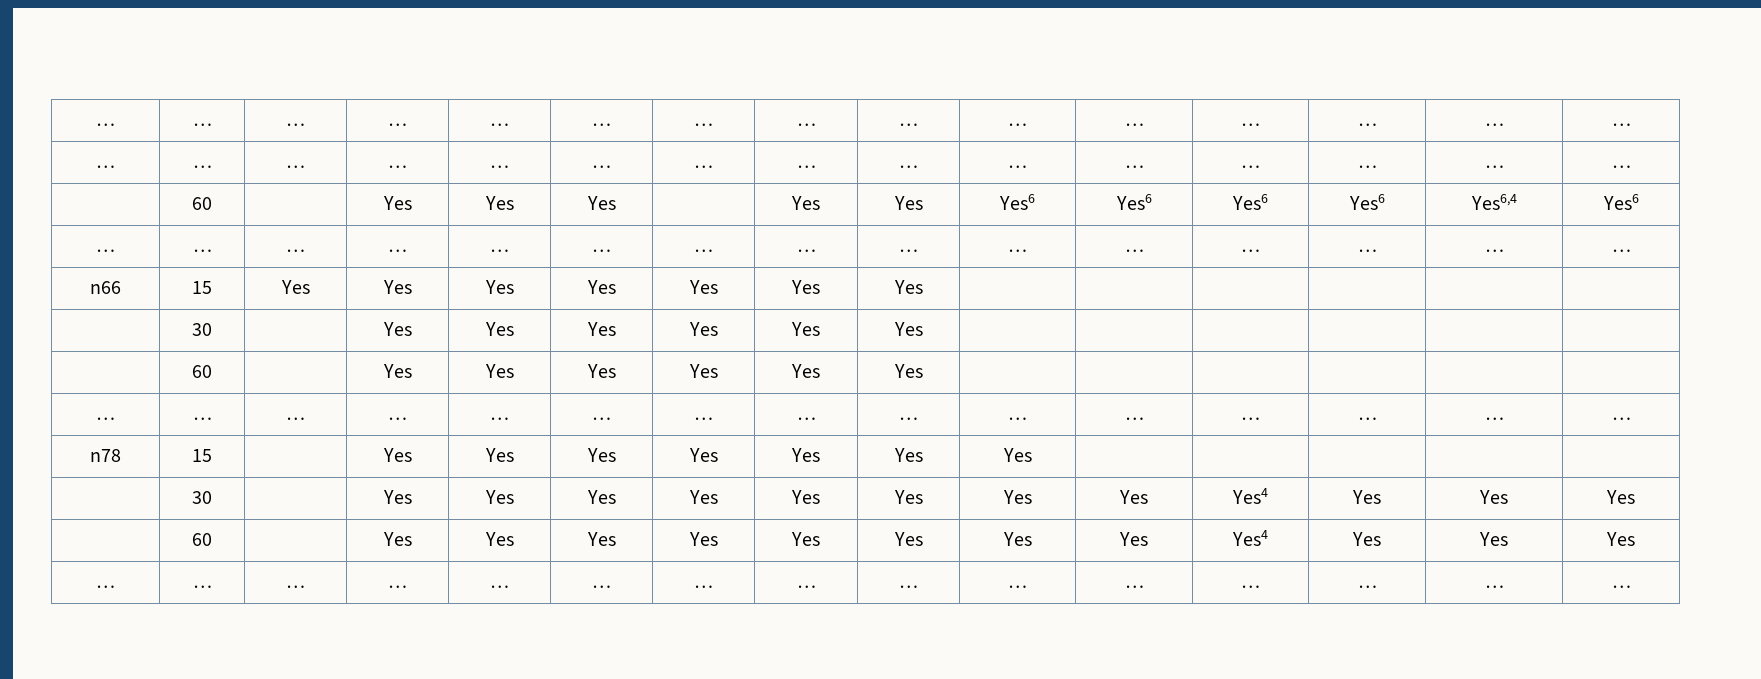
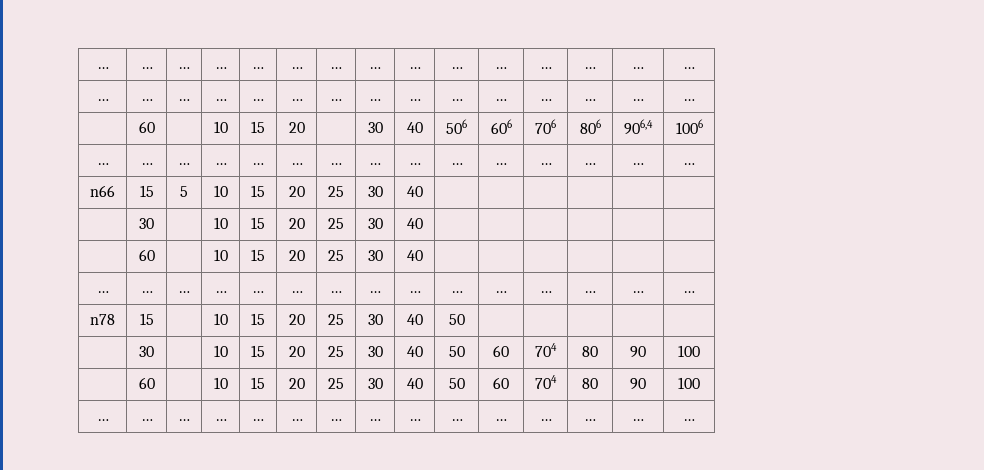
[382,196,412,210] [484,196,514,210] [586,196,616,210] [791,196,820,210] [893,196,923,210] [999,194,1035,210] [1115,194,1152,210] [1232,194,1268,210] [1348,194,1385,210] [1470,194,1517,210] [1602,194,1639,210] Yes | Yes | Yes | | Yes | Yes | Yes6 | Yes6 | Yes6 | Yes6 | Yes6,4 | Yes6 -> [213,121,228,133] [251,121,265,133] [288,122,305,133] [367,122,383,133] [406,122,423,133] [446,119,467,134] [490,119,512,134] [535,119,556,134] [579,119,601,134] [624,119,653,135] [675,119,703,134] 10 | 15 | 20 | | 30 | 40 | 506 | 606 | 706 | 806 | 906,4 | 1006
[280,280,310,294] [382,280,412,294] [484,280,514,294] [586,280,616,294] [688,280,718,294] [791,280,820,294] [893,280,923,294] [192,323,212,336] [382,322,412,336] [484,322,514,336] [586,322,616,336] [688,322,718,336] [791,322,820,336] [893,322,923,336] [192,365,212,378] [382,364,412,378] [484,364,514,378] [586,364,616,378] [688,364,718,378] [791,364,820,378] [893,364,923,378] Yes | Yes | Yes | Yes | Yes | Yes | Yes | | | | | | // | 30 | | Yes | Yes | Yes | Yes | Yes | Yes | | | | | | // | 60 | | Yes | Yes | Yes | Yes | Yes | Yes -> [180,186,188,197] [213,185,228,197] [251,185,265,197] [288,186,305,197] [328,186,344,197] [367,186,383,197] [406,186,423,197] [139,218,154,229] [213,217,228,229] [251,217,265,229] [288,218,305,229] [328,218,344,229] [367,218,383,229] [406,218,423,229] [138,249,155,261] [213,249,228,261] [251,249,265,261] [288,250,305,261] [328,250,344,261] [367,250,383,261] [406,250,423,261] 5 | 10 | 15 | 20 | 25 | 30 | 40 | | | | | | // | 30 | | 10 | 15 | 20 | 25 | 30 | 40 | | | | | | // | 60 | | 10 | 15 | 20 | 25 | 30 | 40
[382,448,412,462] [484,448,514,462] [586,448,616,462] [688,448,718,462] [791,448,820,462] [893,448,923,462] [1002,448,1032,462] [192,491,212,504] [382,490,412,504] [484,490,514,504] [586,490,616,504] [688,490,718,504] [791,490,820,504] [893,490,923,504] [1002,490,1032,504] [1119,490,1148,504] [1232,488,1268,504] [1352,490,1381,504] [1479,490,1508,504] [1606,490,1635,504] [192,533,212,546] [382,532,412,546] [484,532,514,546] [586,532,616,546] [688,532,718,546] [791,532,820,546] [893,532,923,546] [1002,532,1032,546] [1119,532,1148,546] [1232,530,1268,546] [1352,532,1381,546] [1479,532,1508,546] [1606,532,1635,546] Yes | Yes | Yes | Yes | Yes | Yes | Yes | | | | | // | 30 | | Yes | Yes | Yes | Yes | Yes | Yes | Yes | Yes | Yes4 | Yes | Yes | Yes // | 60 | | Yes | Yes | Yes | Yes | Yes | Yes | Yes | Yes | Yes4 | Yes | Yes | Yes -> [213,313,228,325] [251,313,265,325] [288,314,305,325] [328,314,344,325] [367,314,383,325] [406,314,423,325] [448,314,465,325] [139,346,154,357] [213,345,228,357] [251,345,265,357] [288,346,305,357] [328,346,344,357] [367,346,383,357] [406,346,423,357] [448,346,465,357] [493,345,509,357] [535,343,557,357] [582,346,598,357] [630,346,646,358] [678,345,700,357] [138,377,155,389] [213,377,228,389] [251,377,265,389] [288,378,305,389] [328,378,344,389] [367,378,383,389] [406,378,423,389] [448,378,465,389] [493,377,509,389] [535,375,557,389] [582,378,598,389] [630,378,646,390] [678,377,700,389] 10 | 15 | 20 | 25 | 30 | 40 | 50 | | | | | // | 30 | | 10 | 15 | 20 | 25 | 30 | 40 | 50 | 60 | 704 | 80 | 90 | 100 // | 60 | | 10 | 15 | 20 | 25 | 30 | 40 | 50 | 60 | 704 | 80 | 90 | 100

